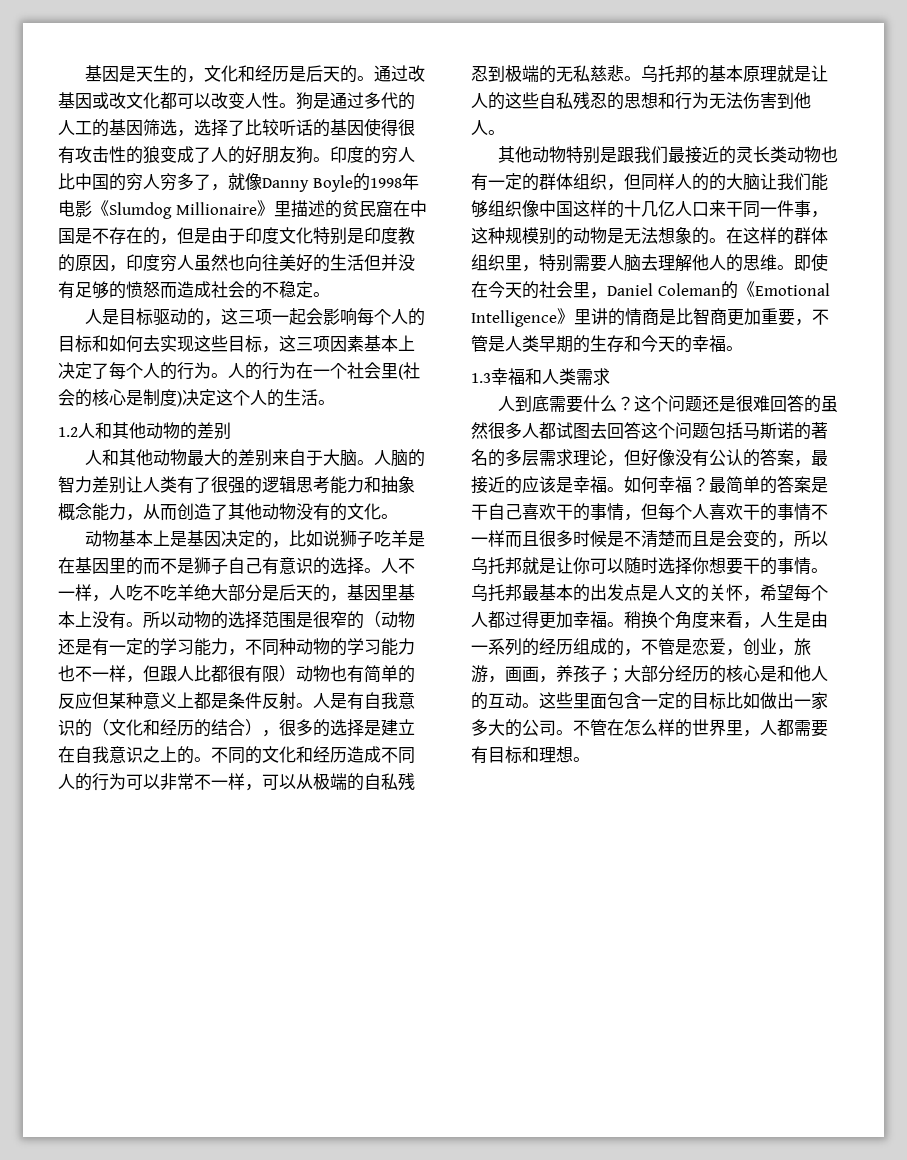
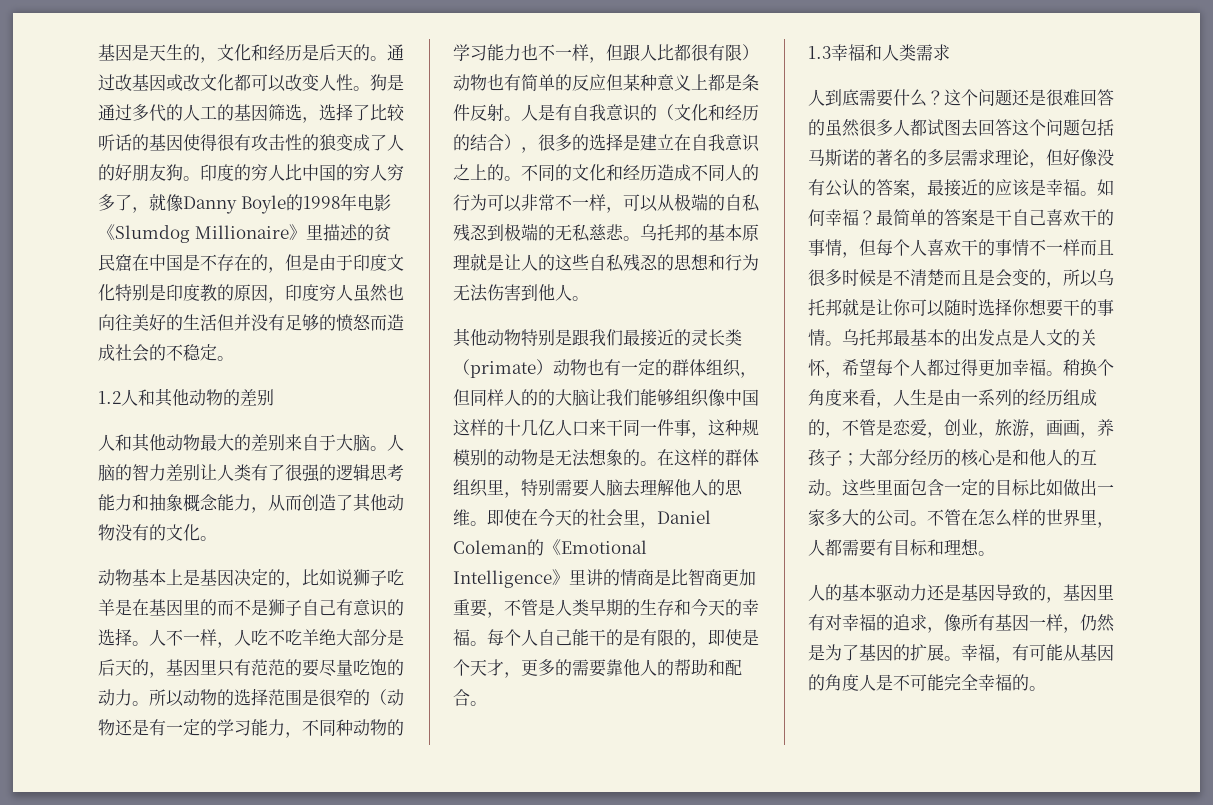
[85,308,426,326] [58,335,415,353] [58,362,420,380] [58,389,335,407] // 人是目标驱动的，这三项一起会影响每个人的目标和如何去实现这些目标，这三项因素基本上决定了每个人的行为。人的行为在一个社会里(社会的核心是制度)决定这个人的生活。 -> (234, 358) none
[398,584,415,601] [58,611,126,629] 基本上没有 -> [217,659,404,677] [98,689,132,706] 只有范范的要尽量吃饱的动力
(788, 154) none -> [453,359,553,378] （primate）
(743, 348) none -> [487,629,759,648] [453,659,742,678] [453,689,487,706] 每个人自己能干的是有限的，即使是个天才，更多的需要靠他人的帮助和配合。
(590, 759) none -> [808,584,1114,603] [808,614,1115,633] [808,644,1114,663] [808,674,1046,691] // 人的基本驱动力还是基因导致的，基因里有对幸福的追求，像所有基因一样，仍然是为了基因的扩展。幸福，有可能从基因的角度人是不可能完全幸福的。

